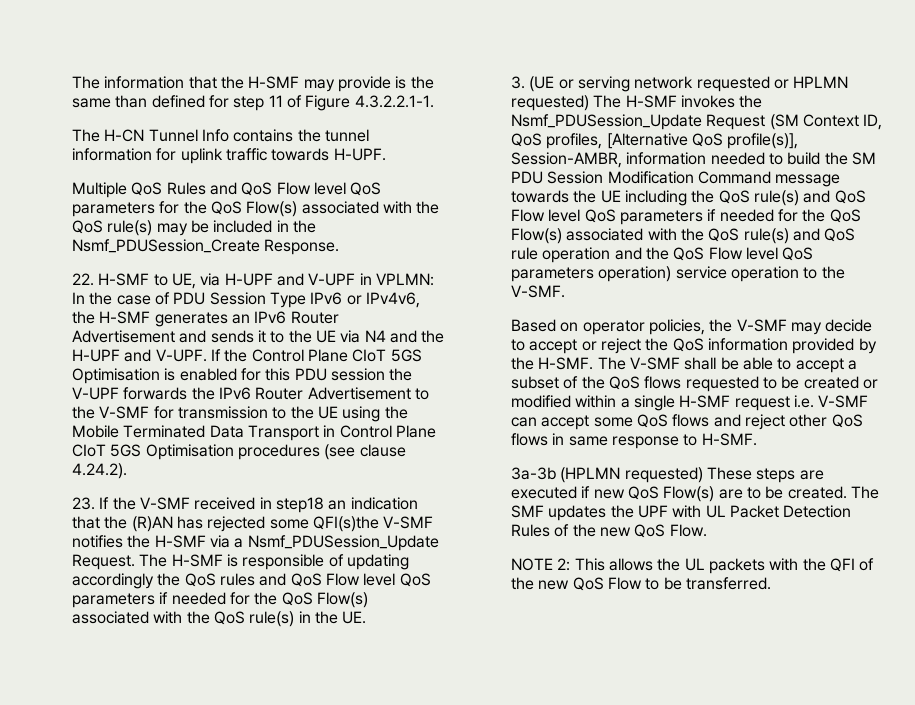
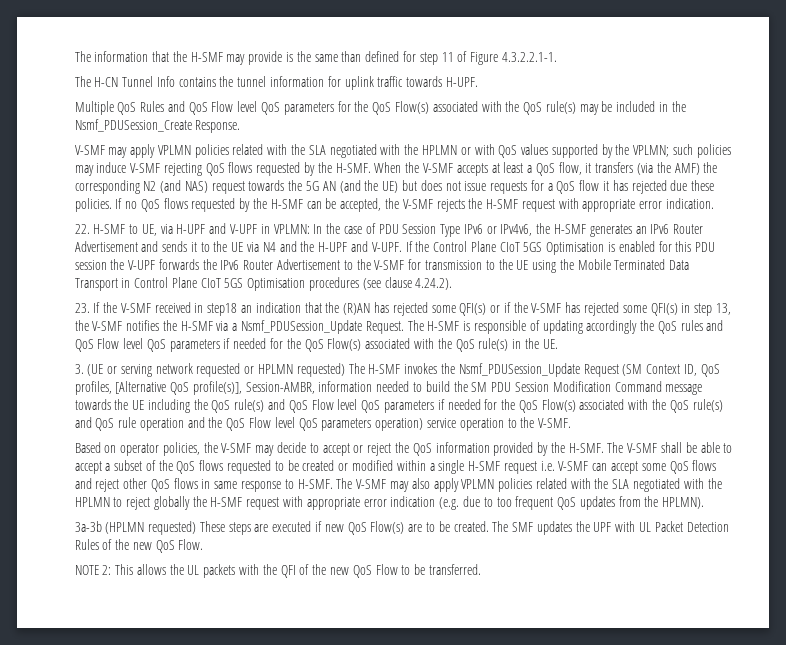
(340, 247) none -> [74,144,731,158] [74,162,718,176] [74,180,715,194] [74,198,714,212] // V-SMF may apply VPLMN policies related with the SLA negotiated with the HPLMN or with QoS values supported by the VPLMN; such policies may induce V-SMF rejecting QoS flows requested by the H-SMF. When the V-SMF accepts at least a QoS flow, it transfers (via the AMF) the corresponding N2 (and NAS) request towards the 5G AN (and the UE) but does not issue requests for a QoS flow it has rejected due these policies. If no QoS flows requested by the H-SMF can be accepted, the V-SMF rejects the H-SMF request with appropriate error indication.
[313,516,380,532] QFI(s)the -> [459,302,731,316] [74,320,89,331] QFI(s) or if the V-SMF has rejected some QFI(s) in step 13, the
(757, 439) none -> [336,478,722,492] [74,496,705,510] The V-SMF may also apply VPLMN policies related with the SLA negotiated with the HPLMN to reject globally the H-SMF request with appropriate error indication (e.g. due to too frequent QoS updates from the HPLMN).

